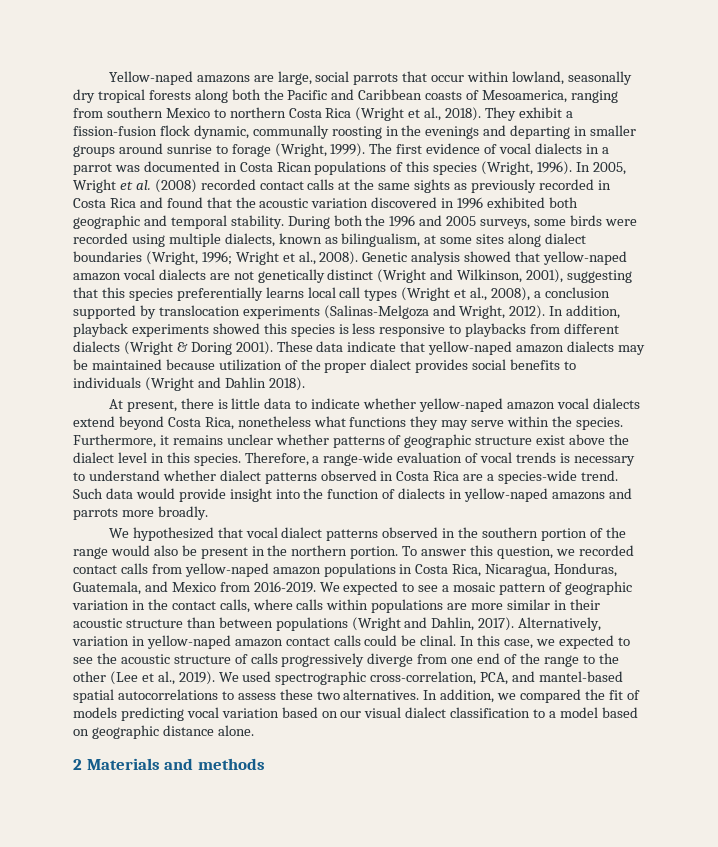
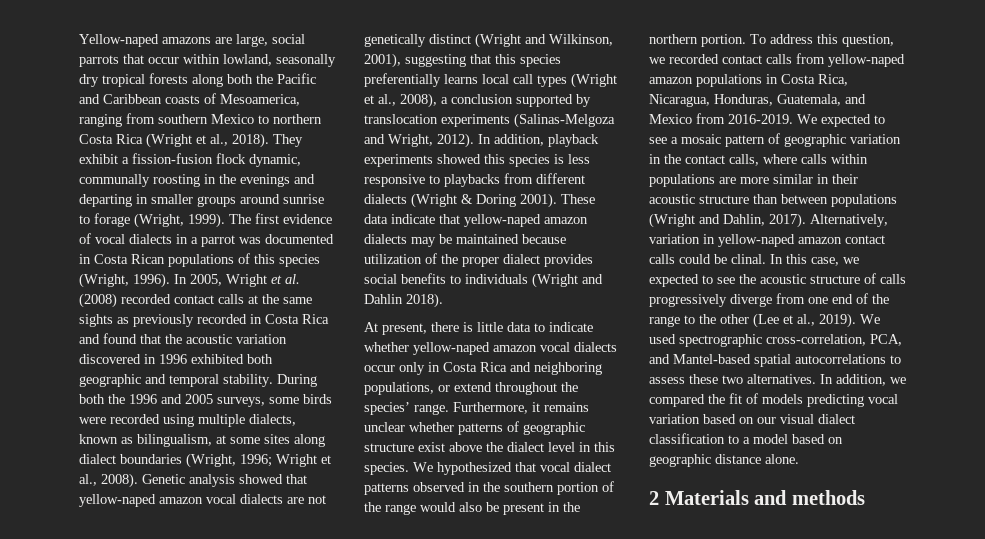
[73,416,623,430] extend beyond Costa Rica, nonetheless what functions they may serve within the species. -> [364,362,602,375] [364,382,578,395] [364,402,449,415] occur only in Costa Rica and neighboring populations, or extend throughout the species’ range.
[244,452,635,466] [73,470,618,484] [73,488,632,502] [73,506,208,520] Therefore, a range-wide evaluation of vocal trends is necessary to understand whether dialect patterns observed in Costa Rica are a species-wide trend. Such data would provide insight into the function of dialects in yellow-naped amazons and parrots more broadly. // -> (409, 468) none
[421,549,467,556] answer -> [770,34,813,44] address
[539,671,624,682] mantel-based -> [673,354,751,364] Mantel-based

